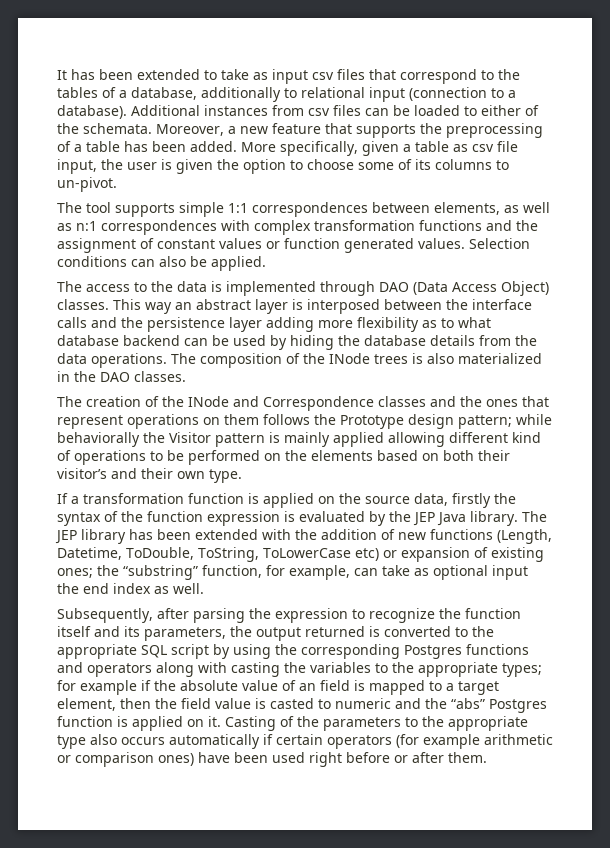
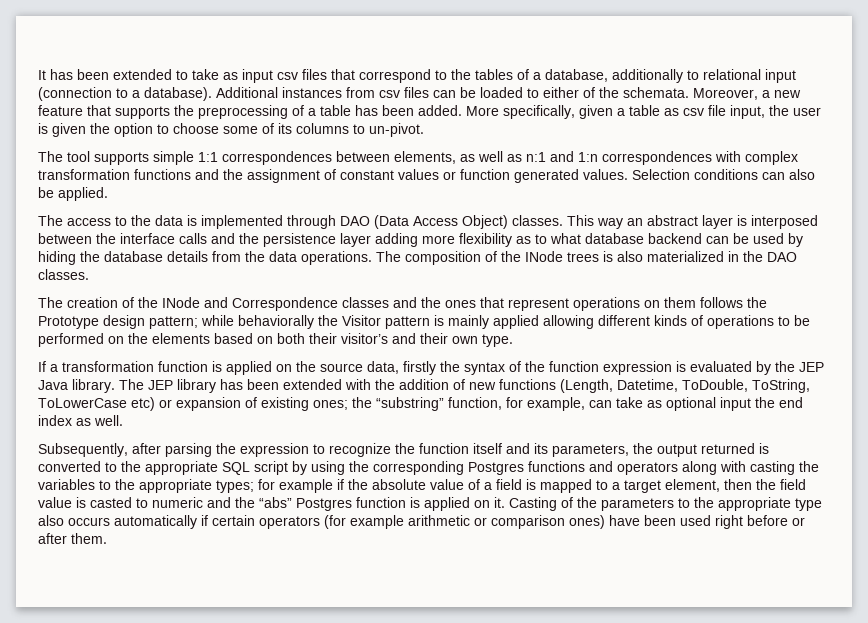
(97, 226) none -> [550,151,598,162] and 1:n
[512,432,541,443] kind -> [654,315,687,326] kinds
[299,683,316,691] an -> [484,482,492,490] a

